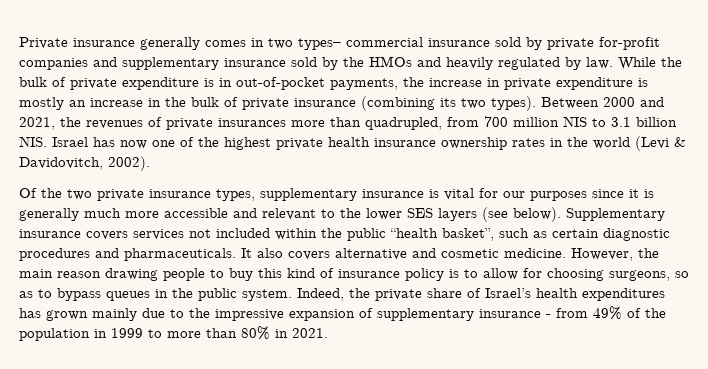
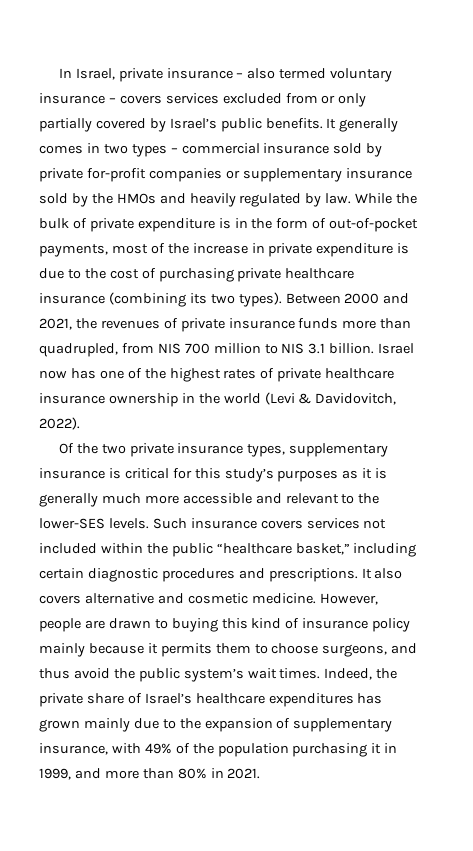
[19,37,135,49] Private insurance -> [58,68,393,82] [39,93,367,107] [39,118,337,132] In Israel, private insurance – also termed voluntary insurance – covers services excluded from or only partially covered by Israel’s public benefits. It
[298,38,341,50] types– -> [131,144,178,157] types –
[93,57,117,67] and -> [225,170,240,179] or
[236,77,398,90] out-of-pocket payments, -> [251,218,419,232] [39,243,165,257] the form of out-of-pocket payments, most of
[19,97,289,110] mostly an increase in the bulk of private -> [39,268,355,282] due to the cost of purchasing private healthcare
[218,118,286,127] insurances -> [228,318,339,329] insurance funds
(479, 122) none -> [157,343,181,354] NIS
[563,116,677,127] [19,136,370,150] NIS to 3.1 billion NIS. Israel has now one of the highest private health -> [264,343,415,354] [39,368,395,382] to NIS 3.1 billion. Israel now has one of the highest rates of private healthcare
[512,138,545,147] rates -> (178, 400) none
[108,156,150,171] 2002). -> [39,417,80,430] 2022).
[444,188,624,201] vital for our purposes since -> [124,468,359,482] critical for this study’s purposes as
[366,207,665,222] lower SES layers (see below). Supplementary -> [39,518,187,529] lower-SES levels. Such
[390,228,547,241] “health basket”, such as -> [216,543,417,557] “healthcare basket,” including
[124,248,236,261] pharmaceuticals. -> [268,568,358,582] prescriptions.
[638,248,659,258] [19,268,253,281] the main reason drawing people to buy -> [39,618,218,632] people are drawn to buying
[449,268,689,281] [19,288,292,301] is to allow for choosing surgeons, so as to bypass queues in the public system. -> [39,643,418,657] [39,668,321,682] mainly because it permits them to choose surgeons, and thus avoid the public system’s wait times.
[536,288,578,298] health -> [195,693,265,704] healthcare
[215,309,284,321] impressive -> (201, 723) none
[479,308,588,318] insurance - from -> [39,743,141,755] insurance, with
[94,328,162,338] in 1999 to -> [292,743,398,757] [39,768,101,780] purchasing it in 1999, and

